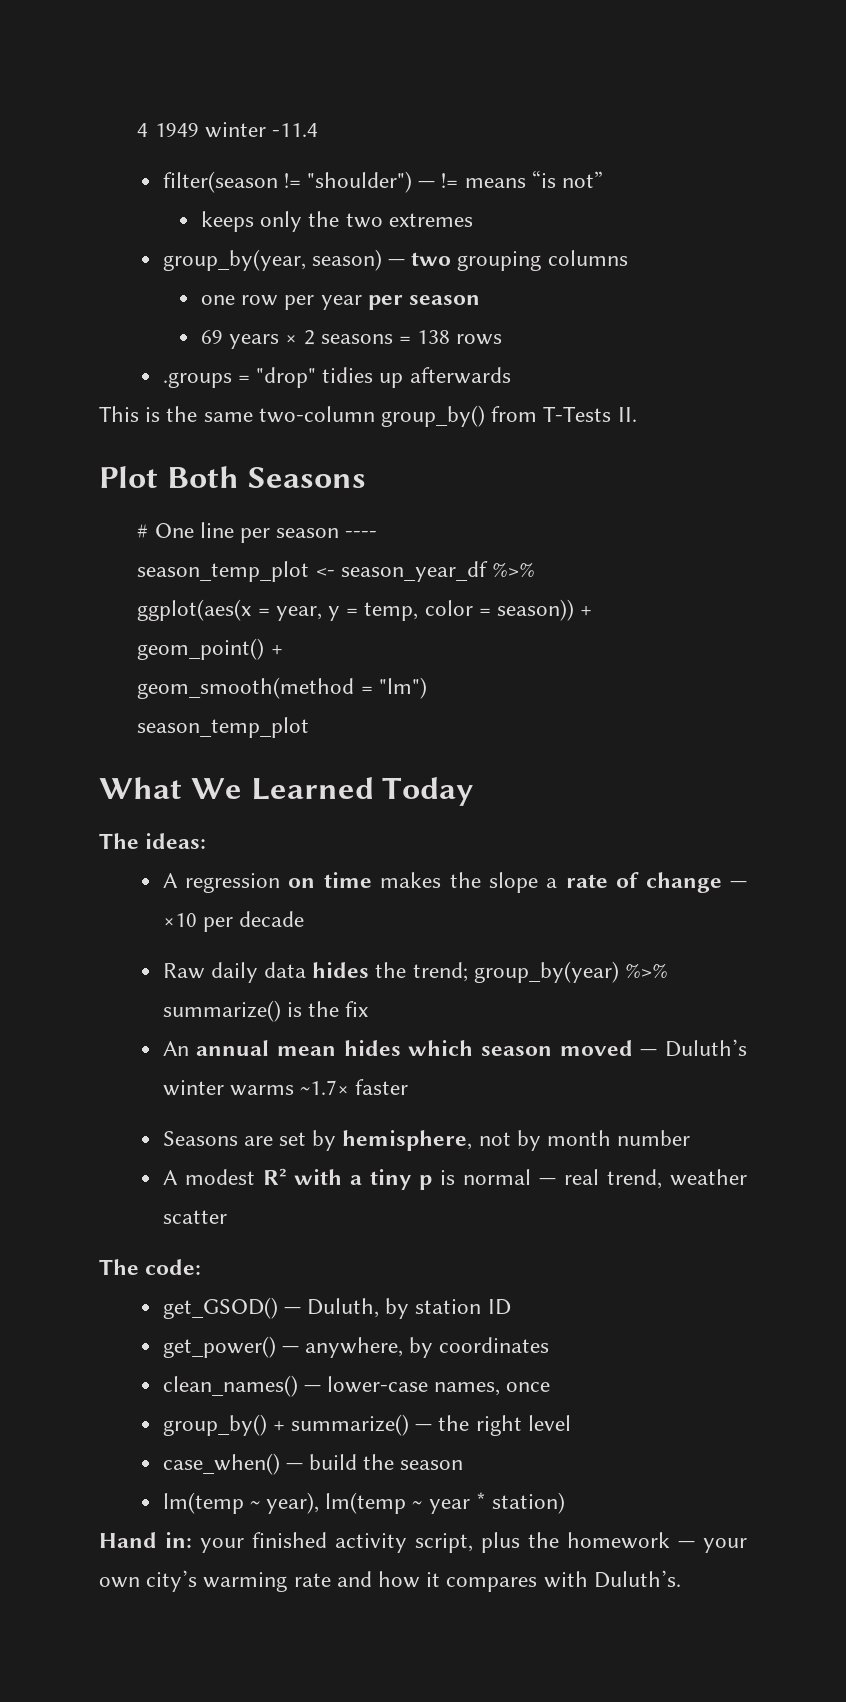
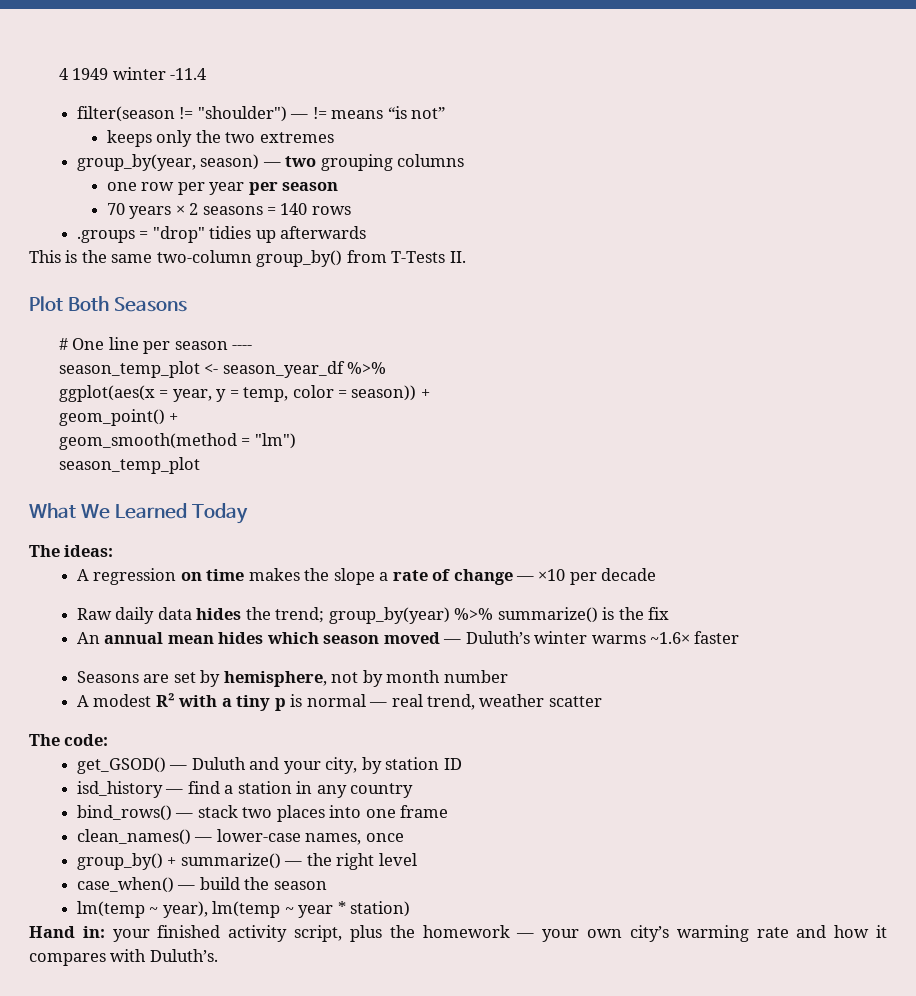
[200,330,223,344] 69 -> [106,203,125,215] 70
[417,330,451,344] 138 -> [280,203,308,215] 140
[300,1080,350,1095] ~1.7× -> [649,632,690,644] ~1.6×
[307,1298,380,1318] Duluth, -> [191,757,358,774] Duluth and your city,
[162,1336,550,1358] get_power() — anywhere, by coordinates -> [76,781,414,798] [76,805,449,822] isd_history — find a station in any country // bind_rows() — stack two places into one frame

